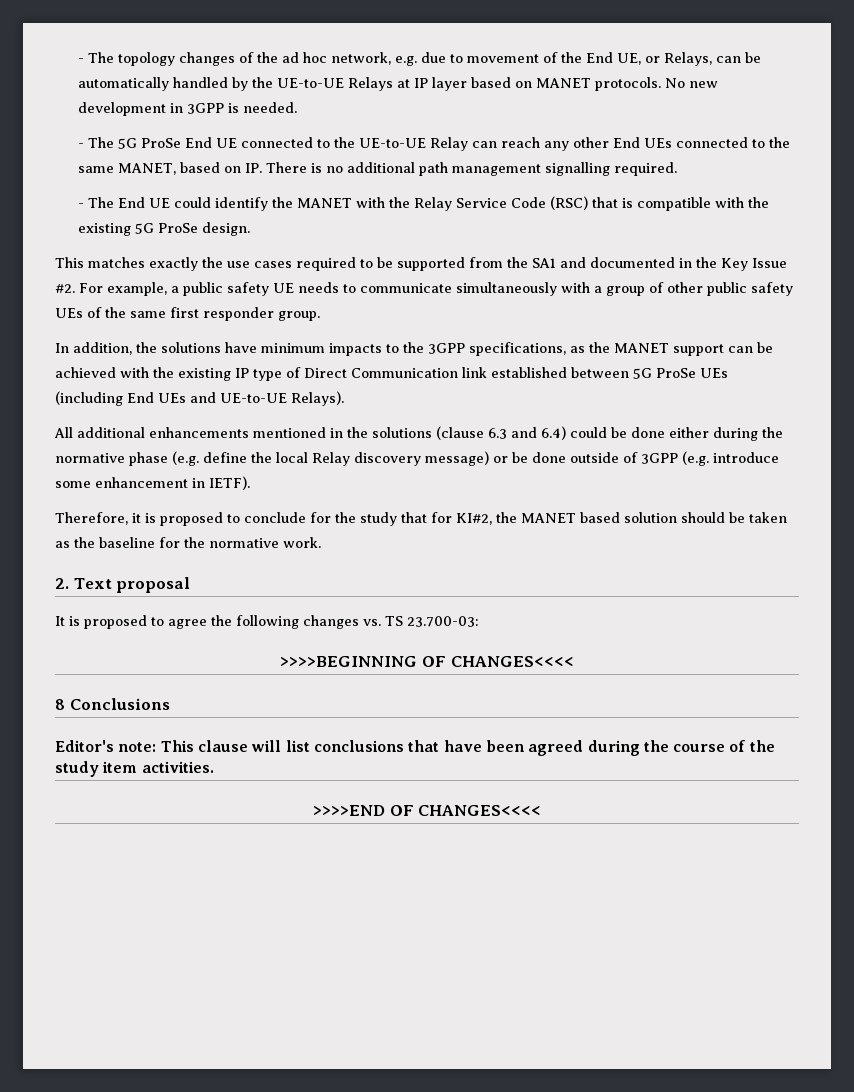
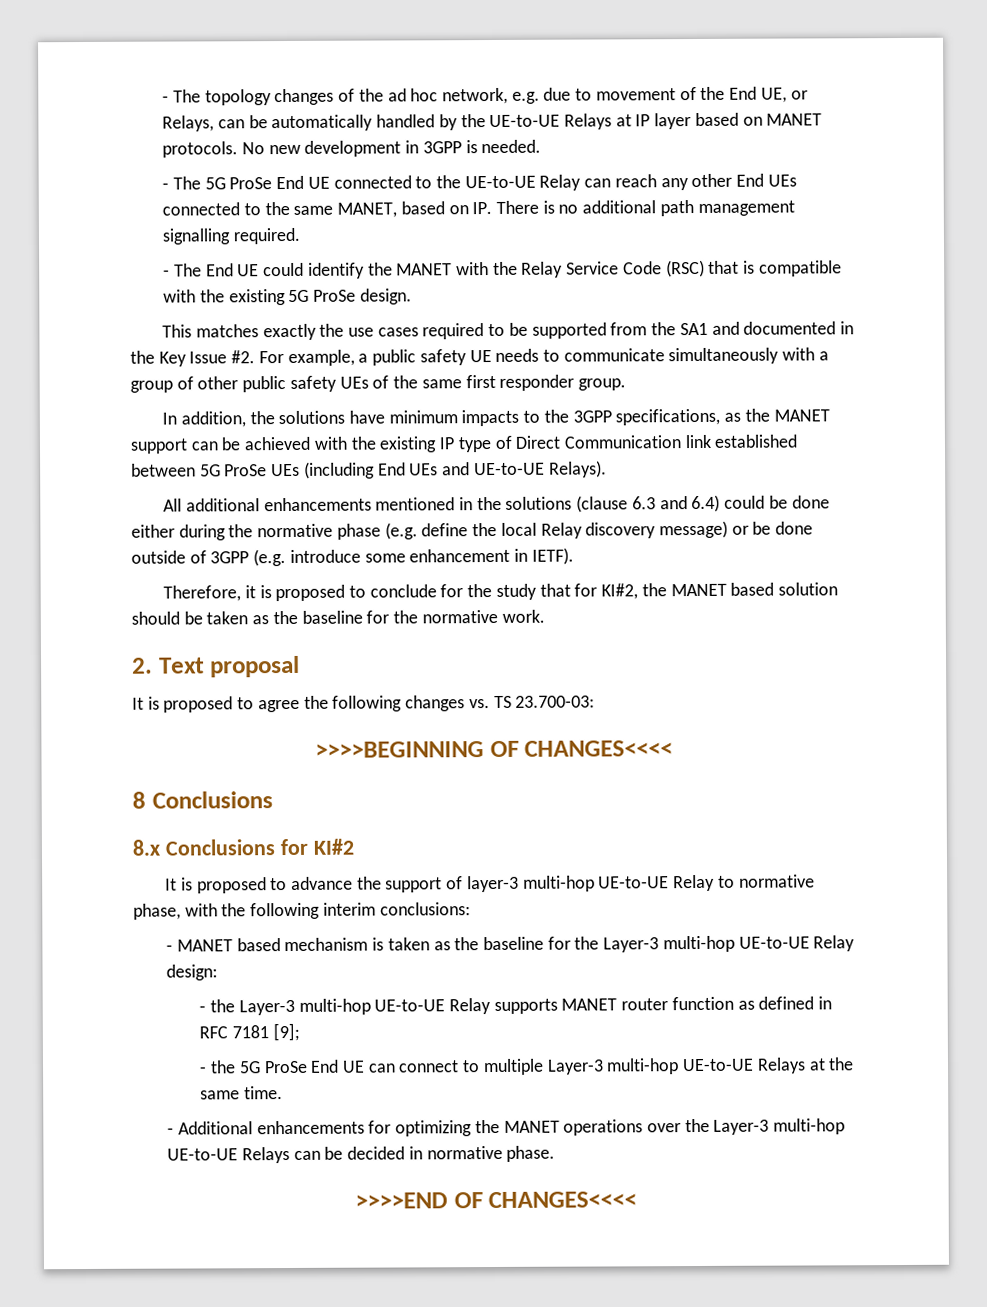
[55,740,775,756] [55,761,214,777] Editor's note: This clause will list conclusions that have been agreed during the course of the study item activities. -> [132,838,354,856] [165,874,815,894] [133,902,471,920] [166,935,856,953] [166,964,219,981] [199,996,833,1016] [199,1022,300,1042] [200,1057,855,1076] [200,1086,284,1100] [167,1118,846,1137] [167,1145,556,1164] 8.x Conclusions for KI#2 // It is proposed to advance the support of layer-3 multi-hop UE-to-UE Relay to normative phase, with the following interim conclusions: // - MANET based mechanism is taken as the baseline for the Layer-3 multi-hop UE-to-UE Relay design: // - the Layer-3 multi-hop UE-to-UE Relay supports MANET router function as defined in RFC 7181 [9]; // - the 5G ProSe End UE can connect to multiple Layer-3 multi-hop UE-to-UE Relays at the same time. // - Additional enhancements for optimizing the MANET operations over the Layer-3 multi-hop UE-to-UE Relays can be decided in normative phase.

